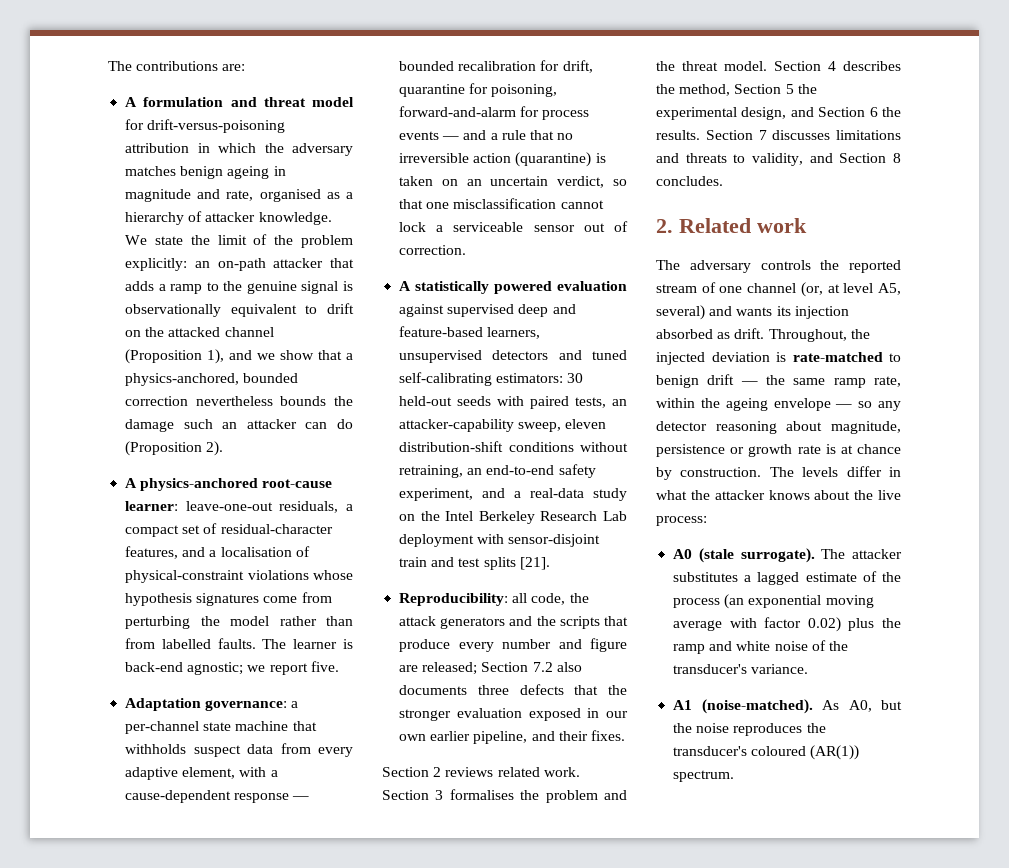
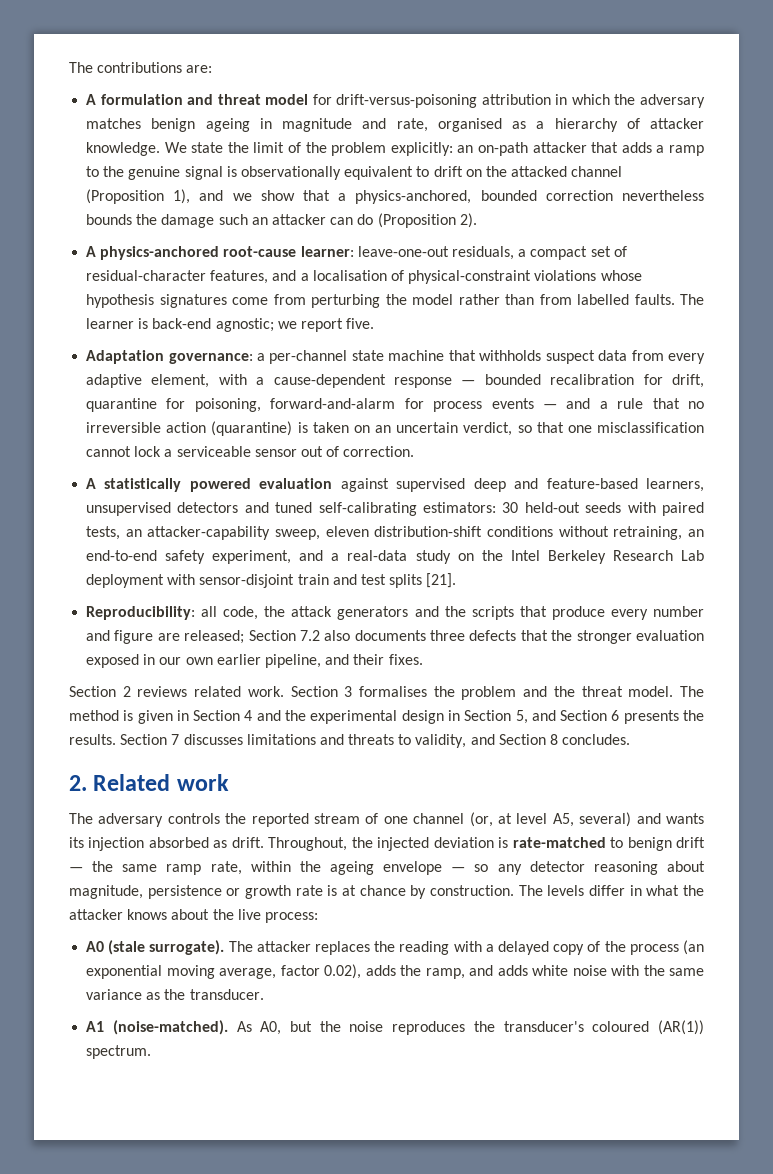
[774,61,901,71] [656,84,817,96] [656,107,787,120] Section 4 describes the method, Section 5 the experimental design, -> [679,686,704,697] [69,710,528,724] The method is given in Section 4 and the experimental design in Section 5,
(878, 112) none -> [623,710,679,724] presents
[673,572,857,585] substitutes a lagged estimate -> [315,941,585,955] replaces the reading with a delayed copy
[673,617,901,632] [673,640,848,654] [673,664,809,674] average with factor 0.02) plus the ramp and white noise of the transducer's variance. -> [219,964,705,979] [86,989,264,1000] average, factor 0.02), adds the ramp, and adds white noise with the same variance as the transducer.

